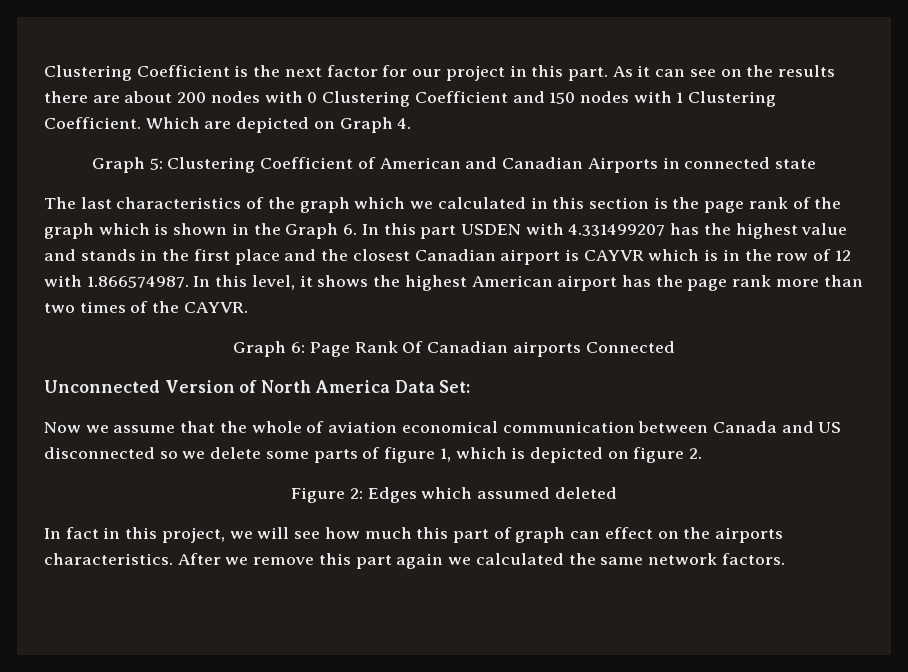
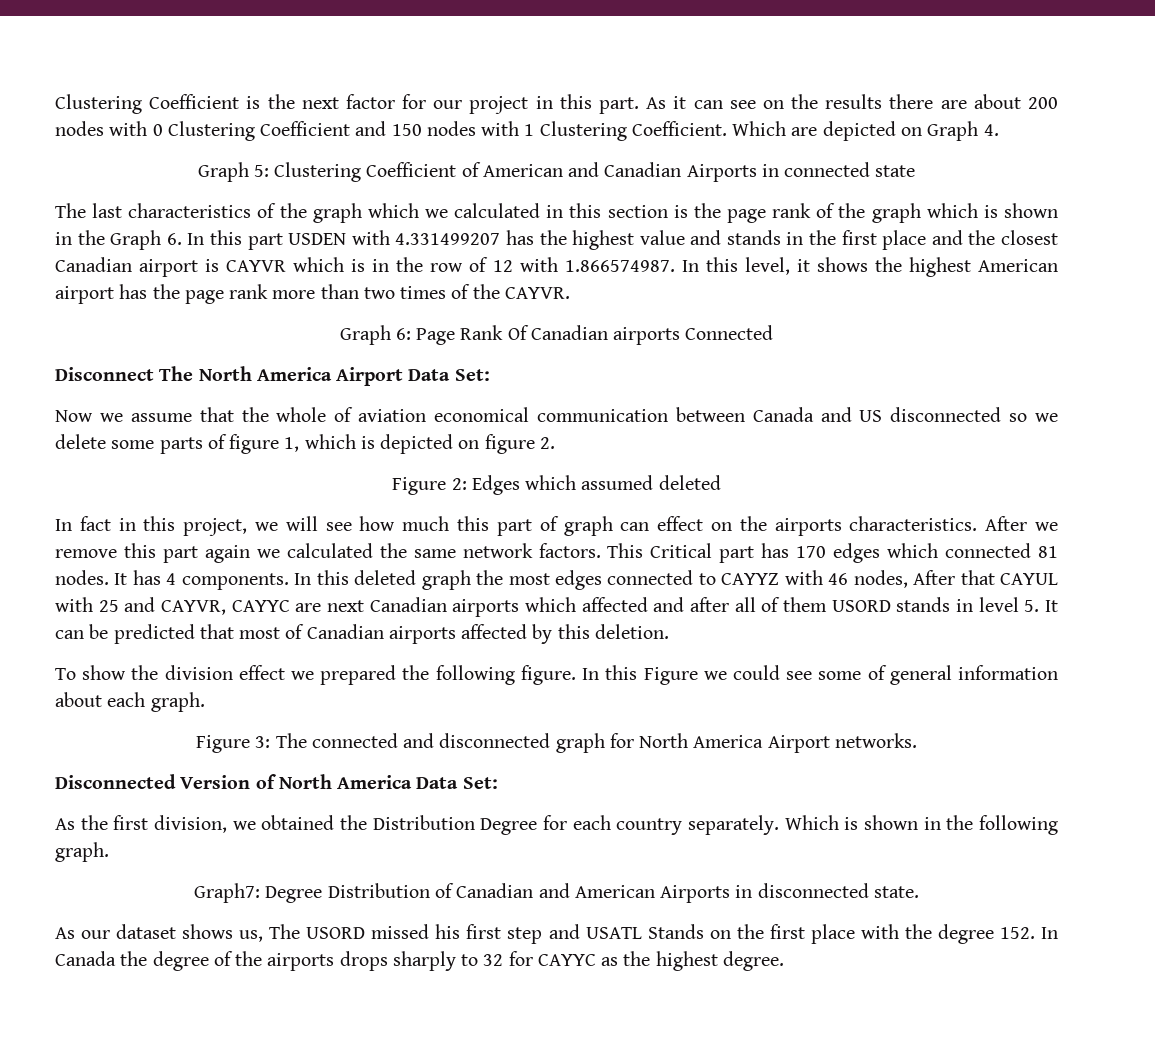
[44,380,390,393] Unconnected Version of North America -> [55,366,404,386] Disconnect The North America Airport
(785, 559) none -> [607,543,1059,563] [55,570,1059,590] [55,597,1058,617] [55,624,669,644] [55,665,1058,685] [55,692,205,712] [196,733,917,753] [55,774,498,789] [55,815,1058,835] [55,842,109,862] [194,883,919,903] [55,924,1058,944] [55,951,784,971] This Critical part has 170 edges which connected 81 nodes. It has 4 components. In this deleted graph the most edges connected to CAYYZ with 46 nodes, After that CAYUL with 25 and CAYVR, CAYYC are next Canadian airports which affected and after all of them USORD stands in level 5. It can be predicted that most of Canadian airports affected by this deletion. // To show the division effect we prepared the following figure. In this Figure we could see some of general information about each graph. // Figure 3: The connected and disconnected graph for North America Airport networks. // Disconnected Version of North America Data Set: // As the first division, we obtained the Distribution Degree for each country separately. Which is shown in the following graph. // Graph7: Degree Distribution of Canadian and American Airports in disconnected state. // As our dataset shows us, The USORD missed his first step and USATL Stands on the first place with the degree 152. In Canada the degree of the airports drops sharply to 32 for CAYYC as the highest degree.

